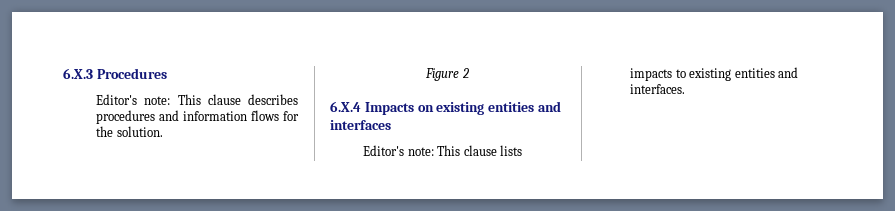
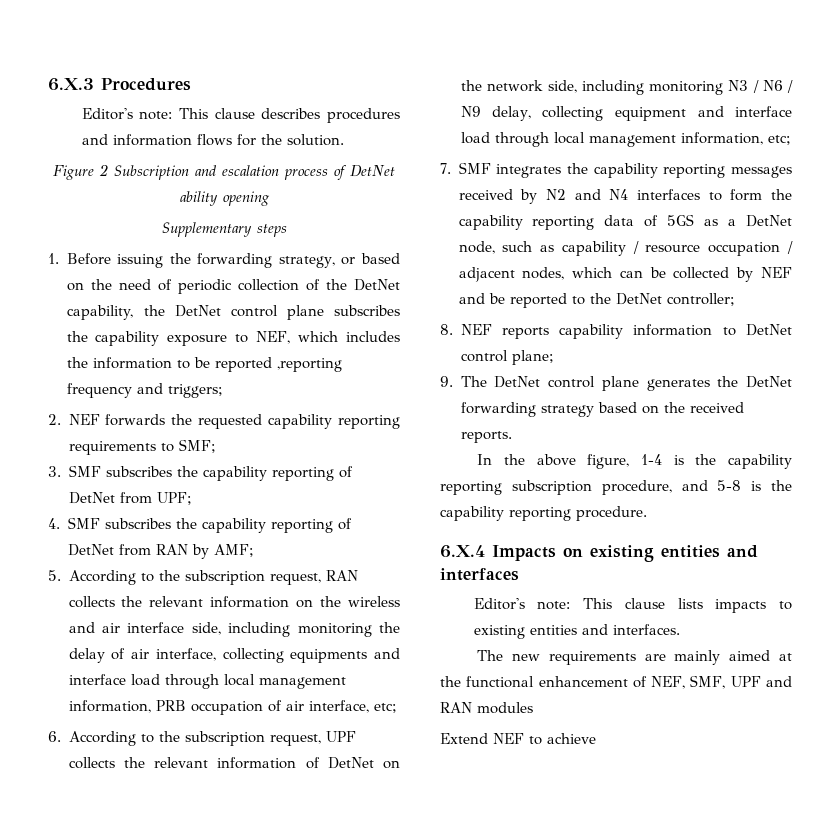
(469, 73) none -> [114,165,395,180] [179,191,270,206] [161,222,287,237] [48,253,400,268] [66,279,400,294] [66,305,400,320] [66,331,401,346] [66,357,342,372] [66,383,223,398] [48,414,400,429] [68,439,216,455] [48,465,353,481] [68,492,192,505] [48,517,352,533] [67,544,254,559] [48,570,358,585] [68,596,400,608] [68,622,400,637] [68,648,400,663] [68,674,346,689] [68,700,397,715] [48,731,356,746] [68,757,400,769] [460,80,793,95] [460,106,792,121] [460,132,791,147] [440,162,792,178] [458,189,792,204] [458,214,792,230] [458,241,793,256] [458,267,792,282] [458,293,735,308] [440,324,792,339] [460,350,554,365] [440,376,792,391] [460,402,744,417] [460,431,512,443] [477,454,792,469] [440,480,792,495] [440,506,647,521] Subscription and escalation process of DetNet ability opening // Supplementary steps // 1. Before issuing the forwarding strategy, or based on the need of periodic collection of the DetNet capability, the DetNet control plane subscribes the capability exposure to NEF, which includes the information to be reported ,reporting frequency and triggers; // 2. NEF forwards the requested capability reporting requirements to SMF; // 3. SMF subscribes the capability reporting of DetNet from UPF; // 4. SMF subscribes the capability reporting of DetNet from RAN by AMF; // 5. According to the subscription request, RAN collects the relevant information on the wireless and air interface side, including monitoring the delay of air interface, collecting equipments and interface load through local management information, PRB occupation of air interface, etc; // 6. According to the subscription request, UPF collects the relevant information of DetNet on the network side, including monitoring N3 / N6 / N9 delay, collecting equipment and interface load through local management information, etc; // 7. SMF integrates the capability reporting messages received by N2 and N4 interfaces to form the capability reporting data of 5GS as a DetNet node, such as capability / resource occupation / adjacent nodes, which can be collected by NEF and be reported to the DetNet controller; // 8. NEF reports capability information to DetNet control plane; // 9. The DetNet control plane generates the DetNet forwarding strategy based on the received reports. // In the above figure, 1-4 is the capability reporting subscription procedure, and 5-8 is the capability reporting procedure.
(686, 89) none -> [477,650,792,665] [440,675,792,689] [440,702,533,714] [440,733,596,745] // The new requirements are mainly aimed at the functional enhancement of NEF, SMF, UPF and RAN modules // Extend NEF to achieve

